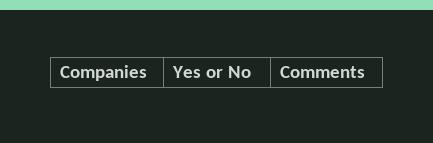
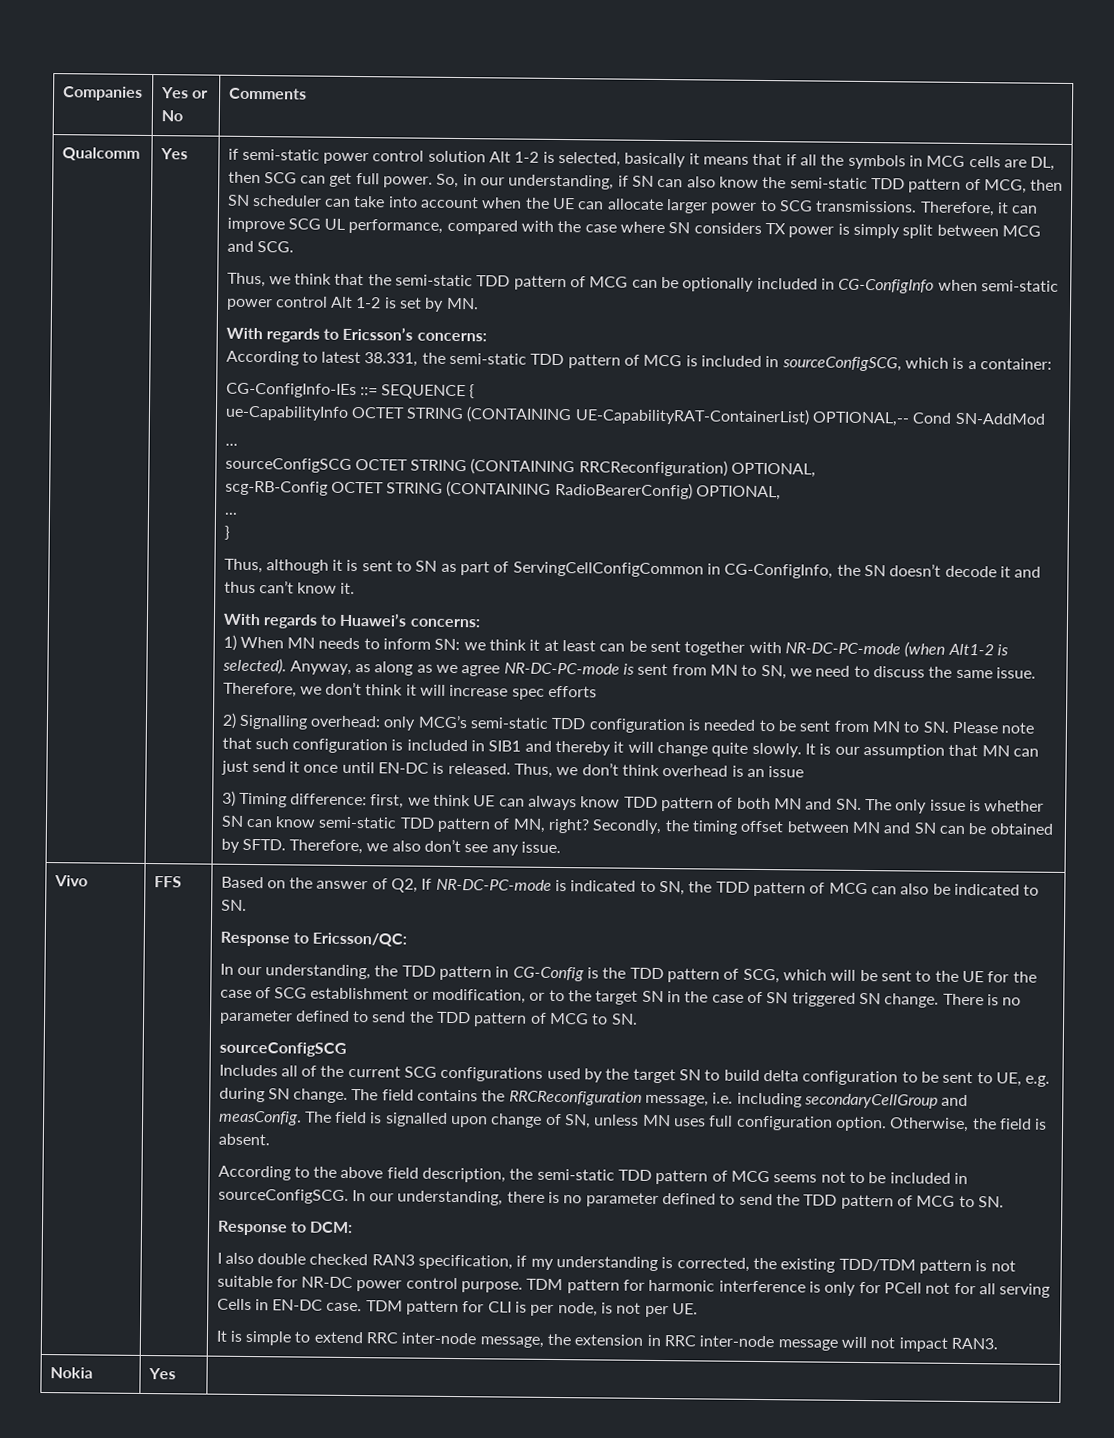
(365, 72) none -> [61,147,140,161] [159,148,188,160] [227,148,1056,171] [227,171,1064,194] [227,194,1039,217] [226,217,1041,239] [226,240,294,253] [226,272,1059,294] [225,296,479,312] [225,326,487,343] [225,350,1052,372] [225,382,476,400] [224,405,1046,427] [224,443,238,446] [224,457,817,478] [224,480,782,501] [223,512,237,515] [223,525,230,540] [223,558,1042,579] [223,580,356,595] [222,612,480,629] [222,634,1009,658] [221,657,1036,680] [222,681,598,700] [221,712,1035,734] [221,737,1039,759] [220,760,805,778] [221,790,1045,814] [220,815,1053,835] [220,838,562,856] [53,875,88,887] [153,876,182,888] [220,876,1040,897] [220,899,247,911] [219,931,408,947] [219,963,1037,984] [219,987,1022,1008] [219,1009,638,1027] [218,1041,347,1057] [218,1064,1051,1087] [218,1087,969,1109] [218,1110,1048,1133] [217,1133,270,1146] [217,1165,968,1185] [217,1188,1004,1210] [216,1220,354,1236] [216,1252,1016,1275] [216,1275,1051,1298] [216,1298,698,1318] [215,1330,998,1352] [49,1367,93,1379] [147,1368,176,1380] // Qualcomm | Yes | if semi-static power control solution Alt 1-2 is selected, basically it means that if all the symbols in MCG cells are DL, then SCG can get full power. So, in our understanding, if SN can also know the semi-static TDD pattern of MCG, then SN scheduler can take into account when the UE can allocate larger power to SCG transmissions. Therefore, it can improve SCG UL performance, compared with the case where SN considers TX power is simply split between MCG and SCG. // Thus, we think that the semi-static TDD pattern of MCG can be optionally included in CG-ConfigInfo when semi-static power control Alt 1-2 is set by MN. // With regards to Ericsson’s concerns: // According to latest 38.331, the semi-static TDD pattern of MCG is included in sourceConfigSCG, which is a container: // CG-ConfigInfo-IEs ::= SEQUENCE { // ue-CapabilityInfo OCTET STRING (CONTAINING UE-CapabilityRAT-ContainerList) OPTIONAL,-- Cond SN-AddMod // ... // sourceConfigSCG OCTET STRING (CONTAINING RRCReconfiguration) OPTIONAL, // scg-RB-Config OCTET STRING (CONTAINING RadioBearerConfig) OPTIONAL, // ... // } // Thus, although it is sent to SN as part of ServingCellConfigCommon in CG-ConfigInfo, the SN doesn’t decode it and thus can’t know it. // With regards to Huawei’s concerns: // 1) When MN needs to inform SN: we think it at least can be sent together with NR-DC-PC-mode (when Alt1-2 is selected). Anyway, as along as we agree NR-DC-PC-mode is sent from MN to SN, we need to discuss the same issue. Therefore, we don’t think it will increase spec efforts // 2) Signalling overhead: only MCG’s semi-static TDD configuration is needed to be sent from MN to SN. Please note that such configuration is included in SIB1 and thereby it will change quite slowly. It is our assumption that MN can just send it once until EN-DC is released. Thus, we don’t think overhead is an issue // 3) Timing difference: first, we think UE can always know TDD pattern of both MN and SN. The only issue is whether SN can know semi-static TDD pattern of MN, right? Secondly, the timing offset between MN and SN can be obtained by SFTD. Therefore, we also don’t see any issue. // Vivo | FFS | Based on the answer of Q2, If NR-DC-PC-mode is indicated to SN, the TDD pattern of MCG can also be indicated to SN. // Response to Ericsson/QC: // In our understanding, the TDD pattern in CG-Config is the TDD pattern of SCG, which will be sent to the UE for the case of SCG establishment or modification, or to the target SN in the case of SN triggered SN change. There is no parameter defined to send the TDD pattern of MCG to SN. // sourceConfigSCG // Includes all of the current SCG configurations used by the target SN to build delta configuration to be sent to UE, e.g. during SN change. The field contains the RRCReconfiguration message, i.e. including secondaryCellGroup and measConfig. The field is signalled upon change of SN, unless MN uses full configuration option. Otherwise, the field is absent. // According to the above field description, the semi-static TDD pattern of MCG seems not to be included in sourceConfigSCG. In our understanding, there is no parameter defined to send the TDD pattern of MCG to SN. // Response to DCM: // I also double checked RAN3 specification, if my understanding is corrected, the existing TDD/TDM pattern is not suitable for NR-DC power control purpose. TDM pattern for harmonic interference is only for PCell not for all serving Cells in EN-DC case. TDM pattern for CLI is per node, is not per UE. // It is simple to extend RRC inter-node message, the extension in RRC inter-node message will not impact RAN3. // Nokia | Yes |

